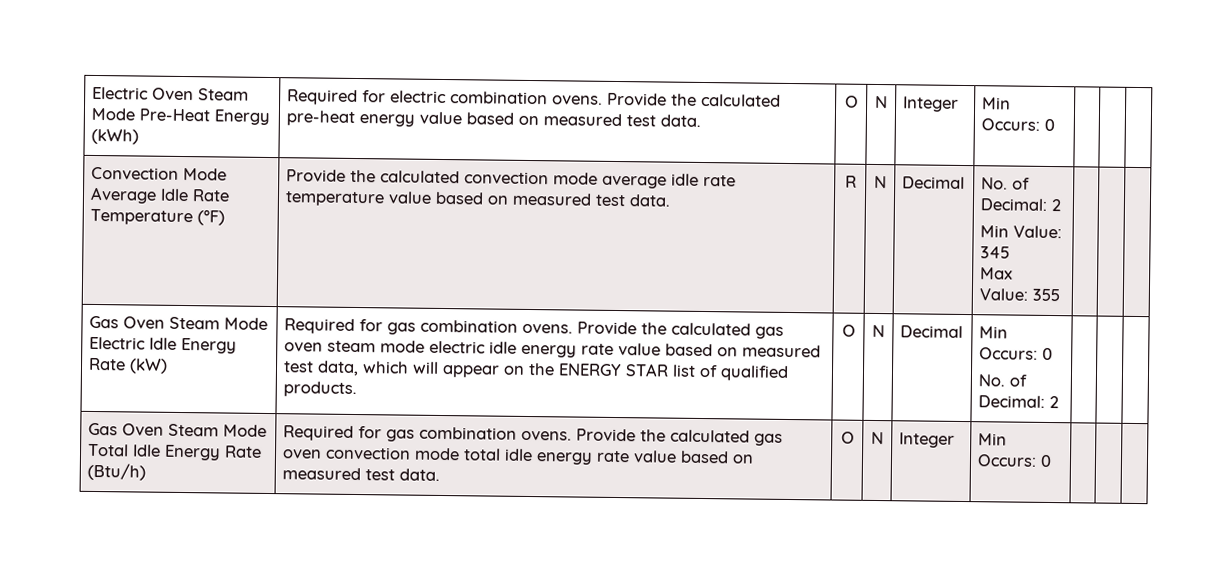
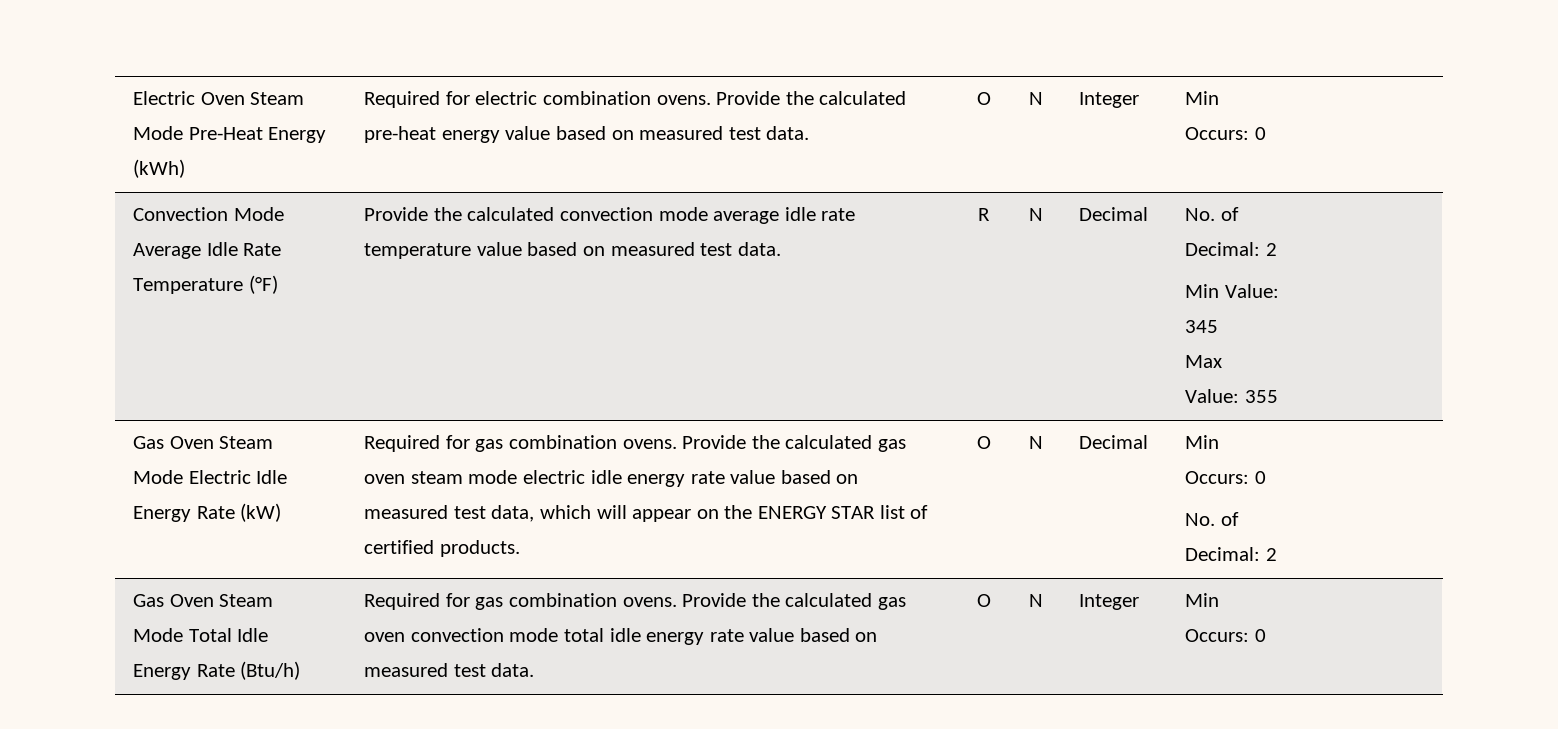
[720,365,790,381] qualified -> [364,540,435,554] certified

